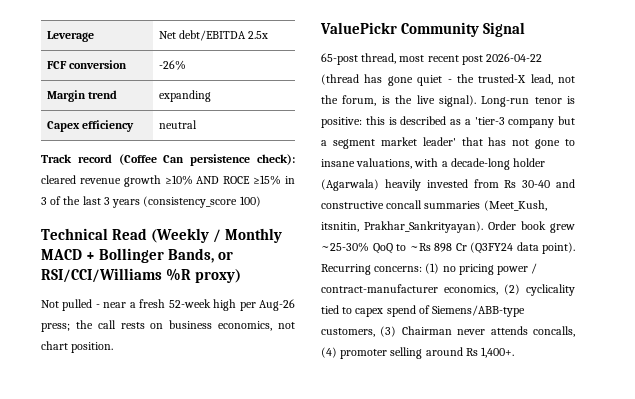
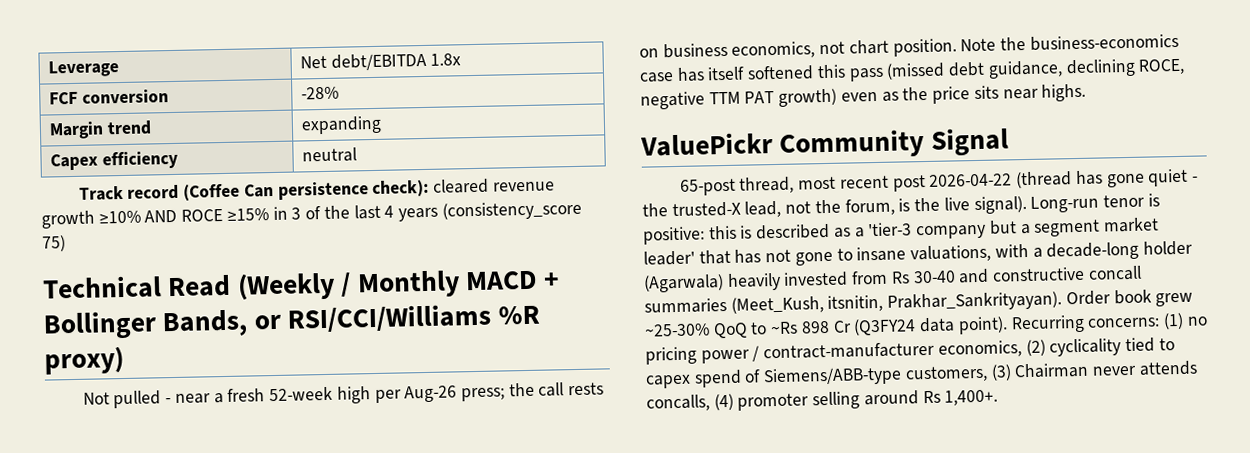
[248,31,269,39] 2.5x -> [430,53,462,66] 1.8x
[158,60,186,70] -26% -> [300,86,339,100] -28%
[103,197,110,205] 3 -> [384,205,395,218] 4
[239,196,261,207] 100) -> [42,235,66,252] 75)
(114, 347) none -> [960,33,1179,52] [639,58,1186,83] [640,83,1087,110] Note the business-economics case has itself softened this pass (missed debt guidance, declining ROCE, negative TTM PAT growth) even as the price sits near highs.

